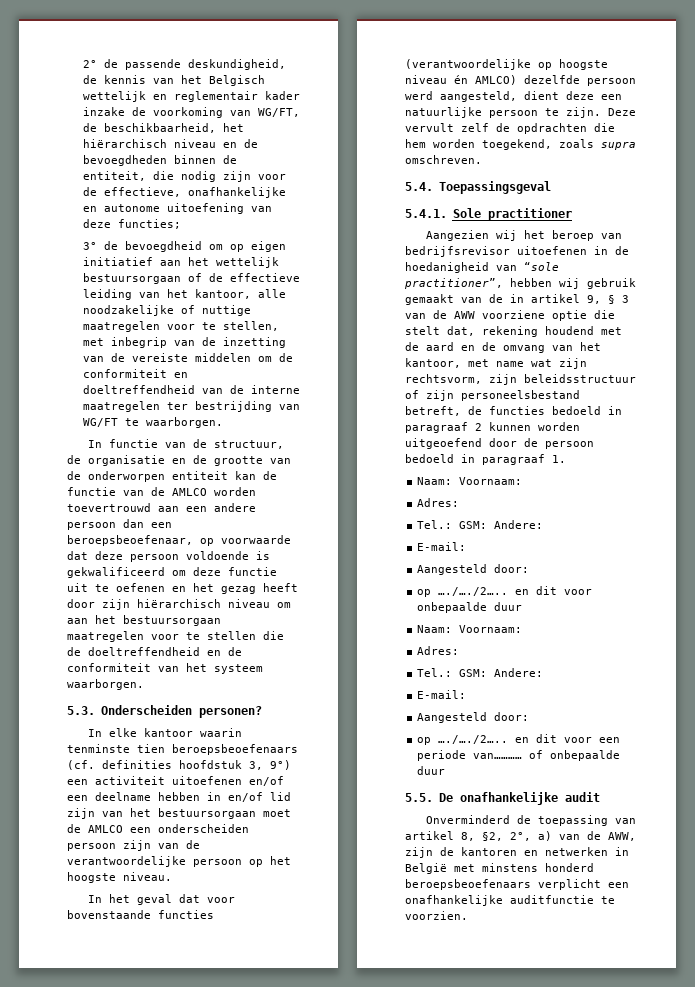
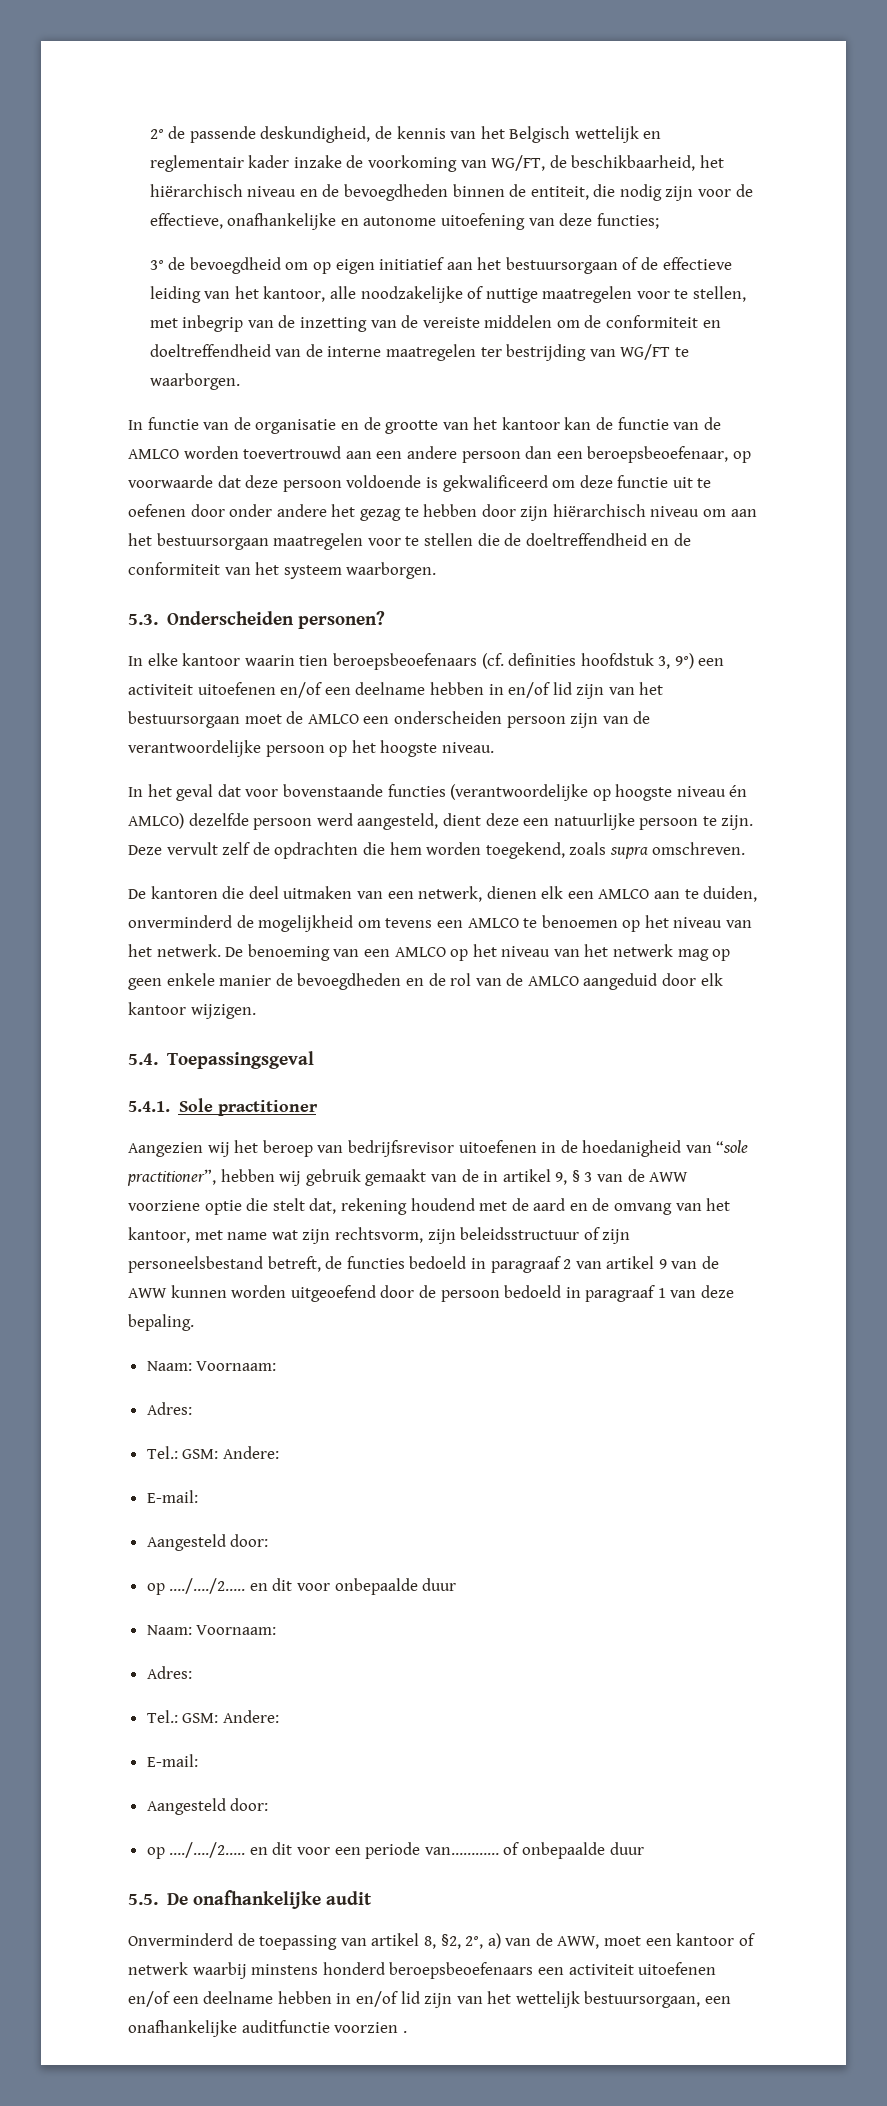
[216,257,280,268] wettelijk -> (502, 263) none
[214,440,285,449] [67,455,81,464] structuur, de -> (251, 423) none
[67,471,228,482] de onderworpen entiteit -> [473,417,560,430] het kantoor
[172,583,298,594] en het gezag heeft -> [190,504,478,521] door onder andere het gezag te hebben
[67,744,130,753] tenminste -> (295, 660) none
(482, 159) none -> [128,886,758,902] [128,915,753,932] [128,944,731,961] [128,973,723,990] [128,1002,256,1019] // De kantoren die deel uitmaken van een netwerk, dienen elk een AMLCO aan te duiden, onverminderd de mogelijkheid om tevens een AMLCO te benoemen op het niveau van het netwerk. De benoeming van een AMLCO op het niveau van het netwerk mag op geen enkele manier de bevoegdheden en de rol van de AMLCO aangeduid door elk kantoor wijzigen.
(482, 427) none -> [575,1256,720,1269] [128,1288,167,1298] van artikel 9 van de AWW
[552,455,566,463] 1. -> [657,1285,735,1298] [128,1314,194,1331] 1 van deze bepaling.
[405,847,629,858] [405,863,594,874] [405,879,601,890] zijn de kantoren en netwerken in België met minstens honderd beroepsbeoefenaars verplicht -> [604,1933,755,1946] [128,1962,717,1979] [128,1991,701,2008] moet een kantoor of netwerk waarbij minstens honderd beroepsbeoefenaars een activiteit uitoefenen en/of een deelname hebben in en/of lid zijn van het wettelijk bestuursorgaan,
[601,896,615,904] [405,911,468,920] te voorzien. -> [334,2022,407,2033] voorzien .

